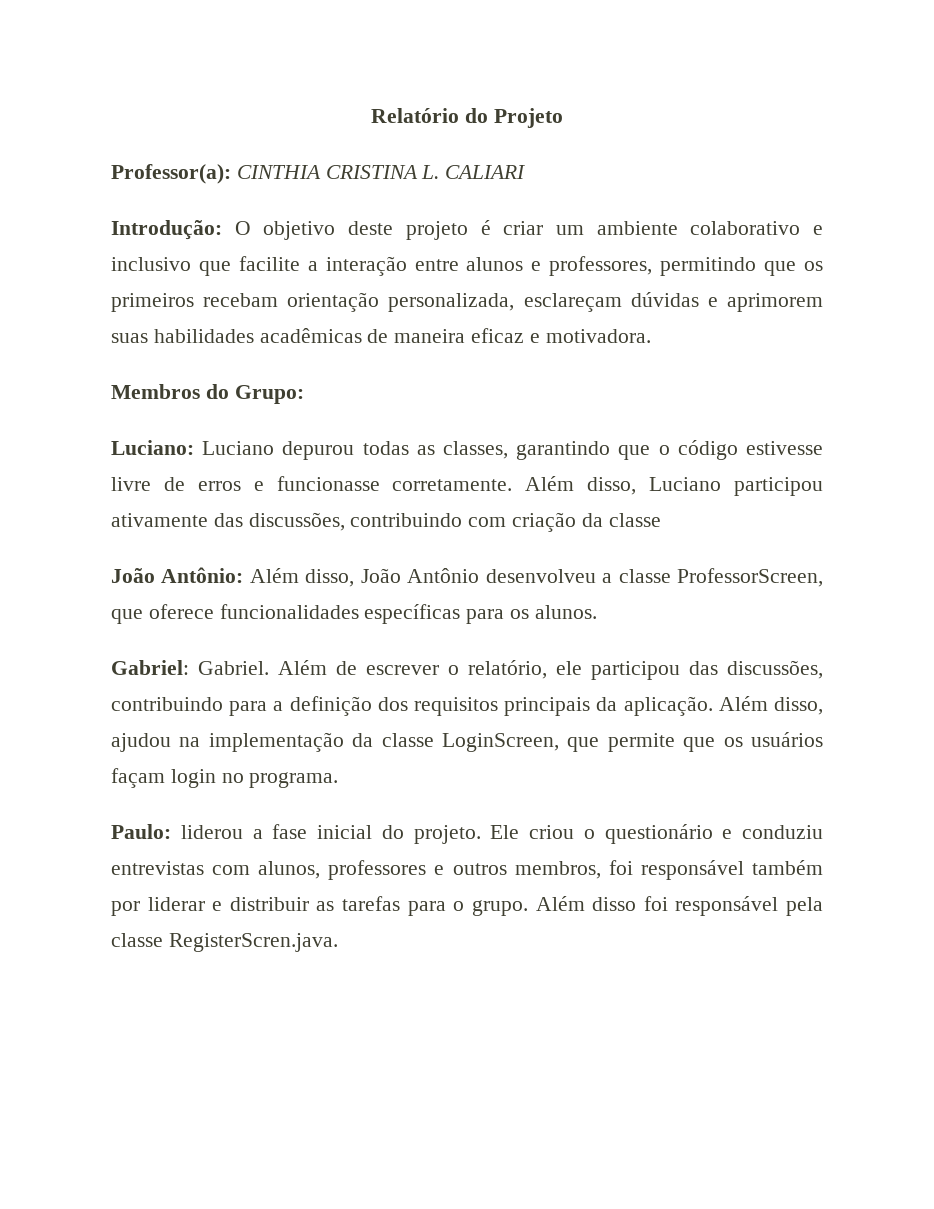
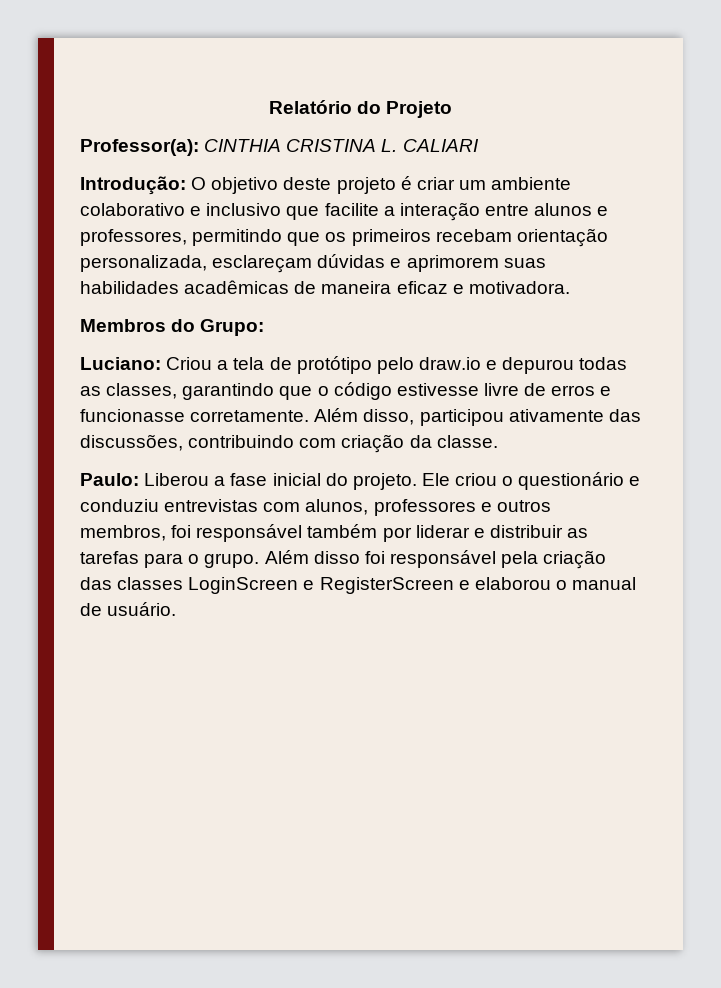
[202,441,275,455] Luciano -> [166,356,498,374] Criou a tela de protótipo pelo draw.io e
[649,477,722,491] Luciano -> (415, 417) none
[608,513,661,527] [111,567,824,587] [111,604,597,624] [111,660,823,680] [111,696,823,716] [111,732,823,752] [111,768,339,788] classe // João Antônio: Além disso, João Antônio desenvolveu a classe ProfessorScreen, que oferece funcionalidades específicas para os alunos. // Gabriel: Gabriel. Além de escrever o relatório, ele participou das discussões, contribuindo para a definição dos requisitos principais da aplicação. Além disso, ajudou na implementação da classe LoginScreen, que permite que os usuários façam login no programa. -> [436,435,498,448] classe.
[180,825,243,839] liderou -> [144,473,210,486] Liberou
[111,933,338,952] classe RegisterScren.java. -> [543,550,607,569] [80,577,637,594] [80,602,177,616] criação das classes LoginScreen e RegisterScreen e elaborou o manual de usuário.

